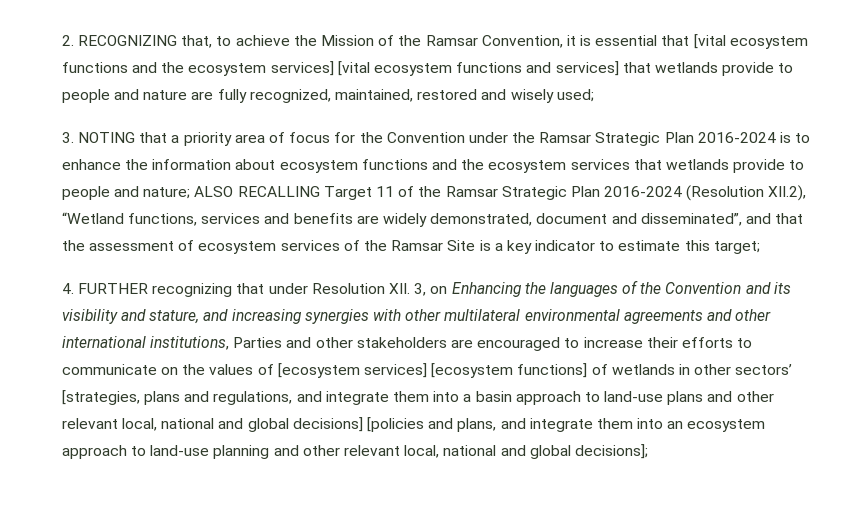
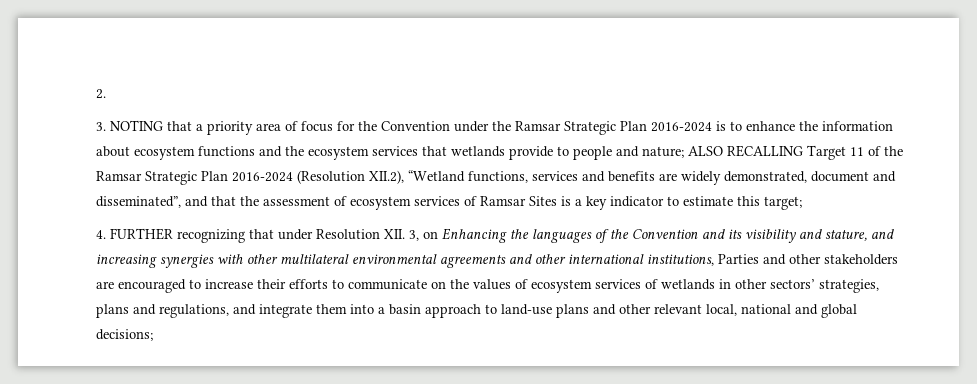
[78,34,808,49] [61,61,794,76] [61,89,594,103] RECOGNIZING that, to achieve the Mission of the Ramsar Convention, it is essential that [vital ecosystem functions and the ecosystem services] [vital ecosystem functions and services] that wetlands provide to people and nature are fully recognized, maintained, restored and wisely used; -> (106, 94) none
[363,240,476,251] the Ramsar Site -> [479,196,557,206] Ramsar Sites
[277,363,588,378] [ecosystem services] [ecosystem functions] -> [530,279,641,293] ecosystem services
[61,390,140,405] [strategies, -> [818,279,879,293] strategies,
[292,417,766,432] [61,444,648,459] decisions] [policies and plans, and integrate them into an ecosystem approach to land-use planning and other relevant local, national and global decisions]; -> [95,329,153,341] decisions;

